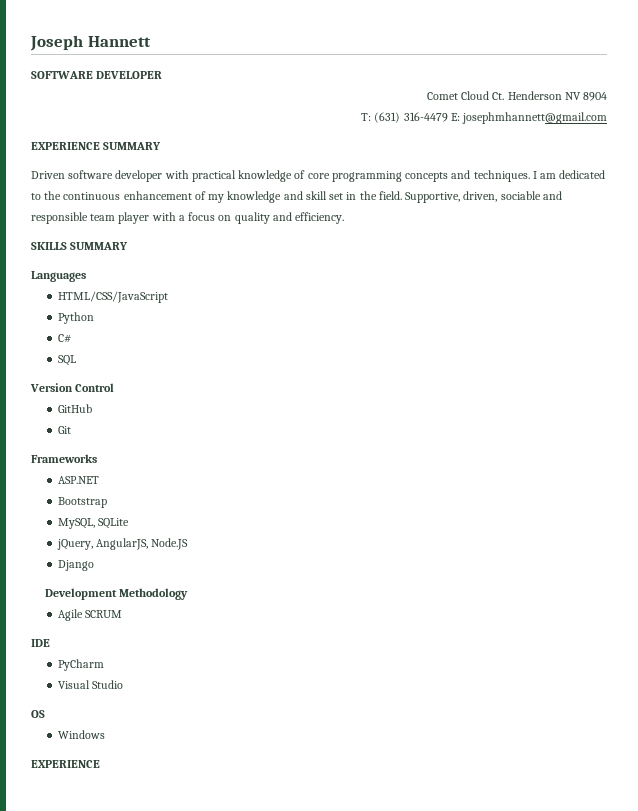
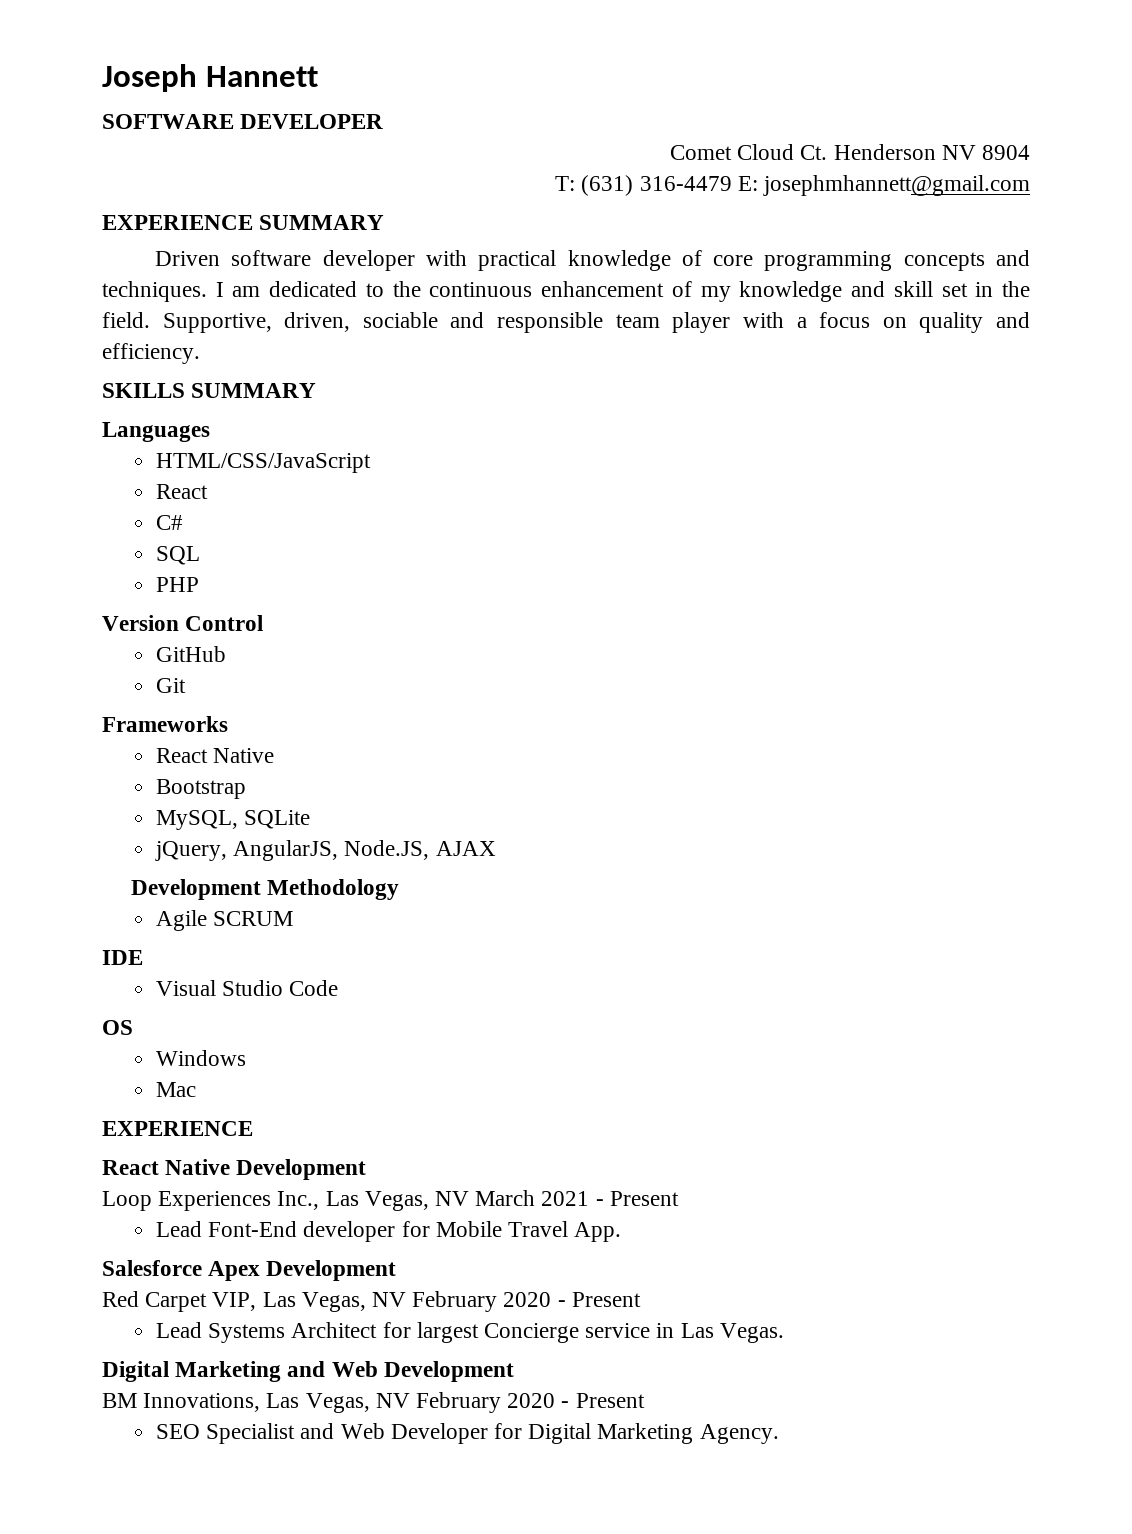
[57,312,94,324] Python -> [155,484,208,499] React
(76, 360) none -> [155,577,199,592] // PHP
[57,476,99,484] ASP.NET -> [155,748,275,763] React Native
[151,538,189,550] [57,560,94,571] Node.JS // Django -> [344,840,496,860] Node.JS, AJAX
[57,659,104,671] // PyCharm -> (143, 957) none
(124, 684) none -> [289,980,339,996] Code
[31,760,100,768] // EXPERIENCE -> [155,1082,196,1097] [102,1121,253,1136] [102,1159,367,1180] [102,1190,679,1211] [155,1221,622,1242] [102,1260,397,1281] [102,1291,641,1312] [155,1322,784,1343] [102,1361,514,1382] [102,1392,645,1413] [155,1423,779,1444] // Mac // EXPERIENCE // React Native Development // Loop Experiences Inc., Las Vegas, NV March 2021 - Present // Lead Font-End developer for Mobile Travel App. // Salesforce Apex Development // Red Carpet VIP, Las Vegas, NV February 2020 - Present // Lead Systems Architect for largest Concierge service in Las Vegas. // Digital Marketing and Web Development // BM Innovations, Las Vegas, NV February 2020 - Present // SEO Specialist and Web Developer for Digital Marketing Agency.

